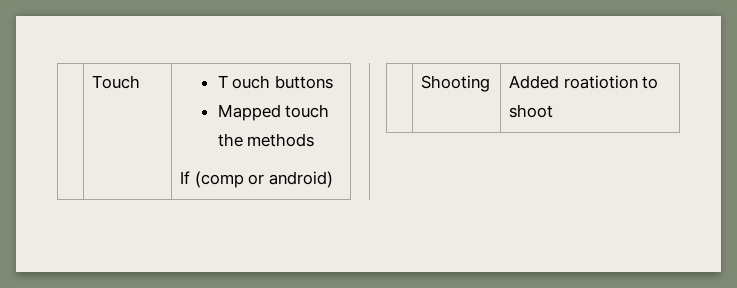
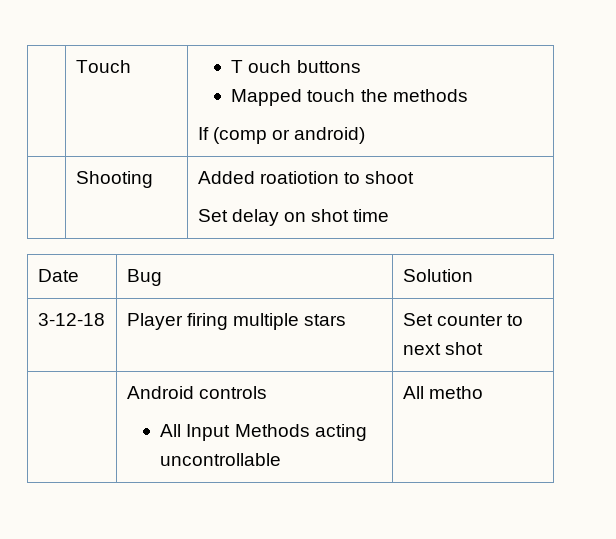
(553, 111) none -> [197,209,390,226] [37,269,79,282] [126,269,162,286] [402,269,473,282] [37,313,105,326] [126,313,347,330] [402,313,523,326] [402,342,483,355] [126,386,267,399] [160,424,367,441] [160,453,282,466] [402,386,483,399] // Set delay on shot time // Date | Bug | Solution // 3-12-18 | Player firing multiple stars | Set counter to next shot // | Android controls // All Input Methods acting uncontrollable | All metho

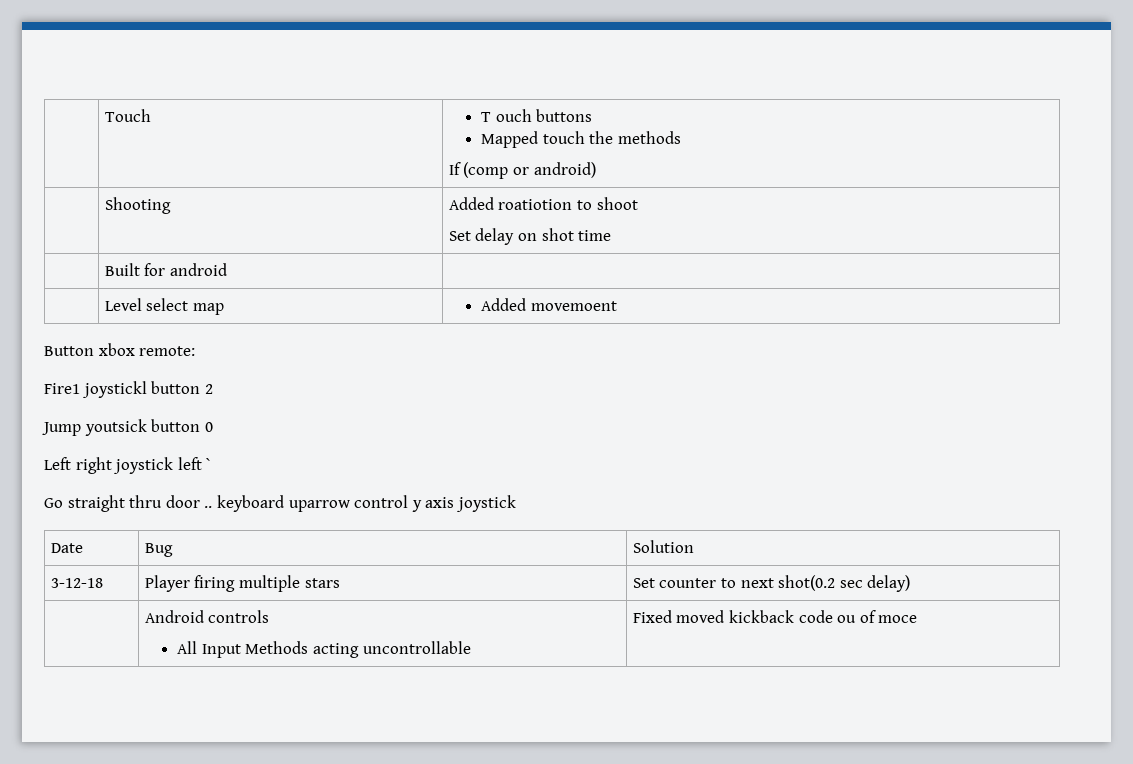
(390, 215) none -> [104,263,227,276] [104,298,224,315] [481,298,617,311] [44,343,196,356] [44,381,213,398] [42,419,213,436] [44,457,212,474] [44,495,516,512] // | Built for android | // | Level select map | Added movemoent // Button xbox remote: // Fire1 joystickl button 2 // Jump youtsick button 0 // Left right joystick left ` // Go straight thru door .. keyboard uparrow control y axis joystick
[444,342,483,355] shot -> [778,575,911,592] shot(0.2 sec delay)
[402,386,483,399] All metho -> [632,610,918,623] Fixed moved kickback code ou of moce

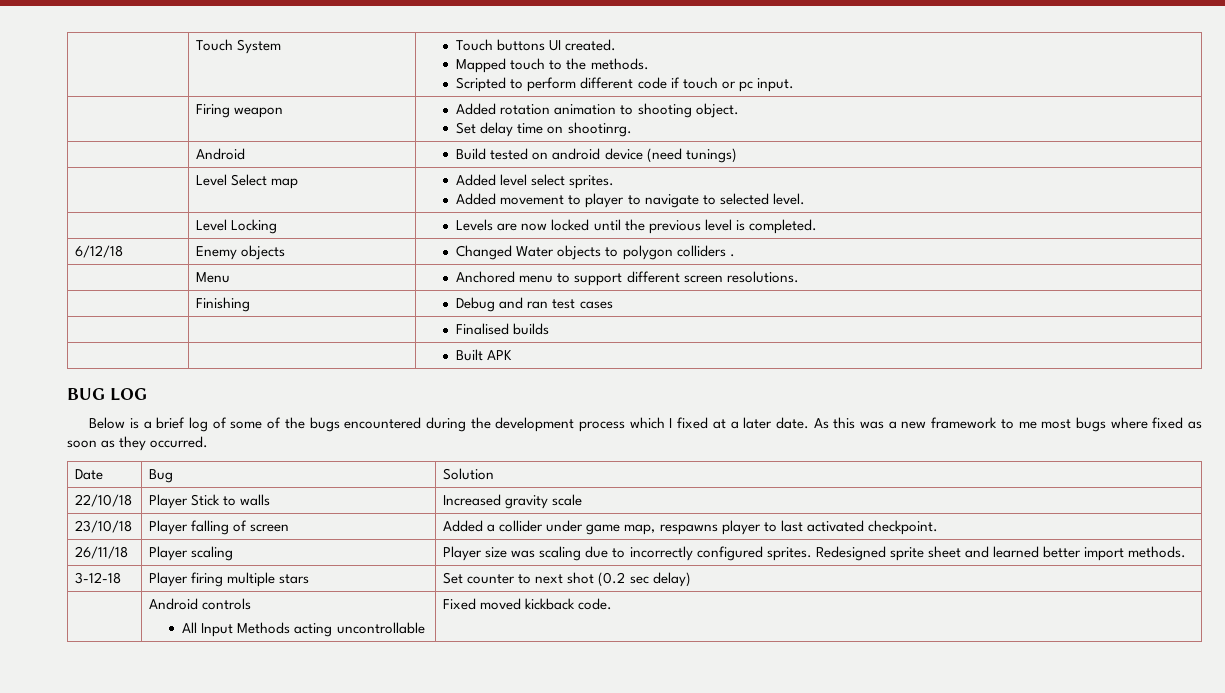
[104,109,151,122] [481,109,532,122] | Touch | T ouch -> [196,39,282,54] [456,39,494,51] | Touch System | Touch
(593, 115) none -> [549,39,617,51] UI created.
[589,131,681,144] [448,162,596,179] [104,197,171,214] [448,197,638,210] [448,228,612,245] [104,263,227,276] [104,298,189,311] the methods // If (comp or android) // | Shooting | Added roatiotion to shoot // Set delay on shot time // | Built for android | // | Level select -> [549,58,649,70] [456,77,794,92] [196,104,284,118] [456,103,739,118] [456,122,632,137] [196,148,246,160] [456,148,737,163] [196,174,268,186] to the methods. // Scripted to perform different code if touch or pc input. // | Firing weapon | Added rotation animation to shooting object. // Set delay time on shootinrg. // | Android | Build tested on android device (need tunings) // | Level Select
[530,301,617,311] [44,343,196,356] [44,381,213,398] [42,419,213,436] [44,457,212,474] [44,495,516,512] [50,543,83,553] [144,543,173,557] [632,540,694,553] movemoent // Button xbox remote: // Fire1 joystickl button 2 // Jump youtsick button 0 // Left right joystick left ` // Go straight thru door .. keyboard uparrow control y axis joystick // Date | Bug | Solution -> [500,174,615,189] [456,193,805,208] [196,219,278,234] [456,219,817,234] [75,245,124,258] [196,245,286,260] [456,245,735,260] [196,272,231,283] [456,271,799,286] [196,297,251,312] [456,297,613,312] [456,323,550,335] [456,349,513,361] [67,388,147,401] [89,417,1202,432] [67,436,209,451] [75,469,104,480] [149,469,174,483] [443,468,495,480] [75,494,133,507] [149,494,271,509] [443,494,583,509] [75,520,133,533] [149,520,290,535] [443,520,938,535] [75,546,129,559] [149,546,234,561] [443,546,1187,561] level select sprites. // Added movement to player to navigate to selected level. // | Level Locking | Levels are now locked until the previous level is completed. // 6/12/18 | Enemy objects | Changed Water objects to polygon colliders . // | Menu | Anchored menu to support different screen resolutions. // | Finishing | Debug and ran test cases // | | Finalised builds // | | Built APK // BUG LOG // Below is a brief log of some of the bugs encountered during the development process which I fixed at a later date. As this was a new framework to me most bugs where fixed as soon as they occurred. // Date | Bug | Solution // 22/10/18 | Player Stick to walls | Increased gravity scale // 23/10/18 | Player falling of screen | Added a collider under game map, respawns player to last activated checkpoint. // 26/11/18 | Player scaling | Player size was scaling due to incorrectly configured sprites. Redesigned sprite sheet and learned better import methods.
[778,575,836,591] shot(0.2 -> [567,572,626,587] shot (0.2
[798,610,918,623] code ou of moce -> [578,598,613,610] code.

